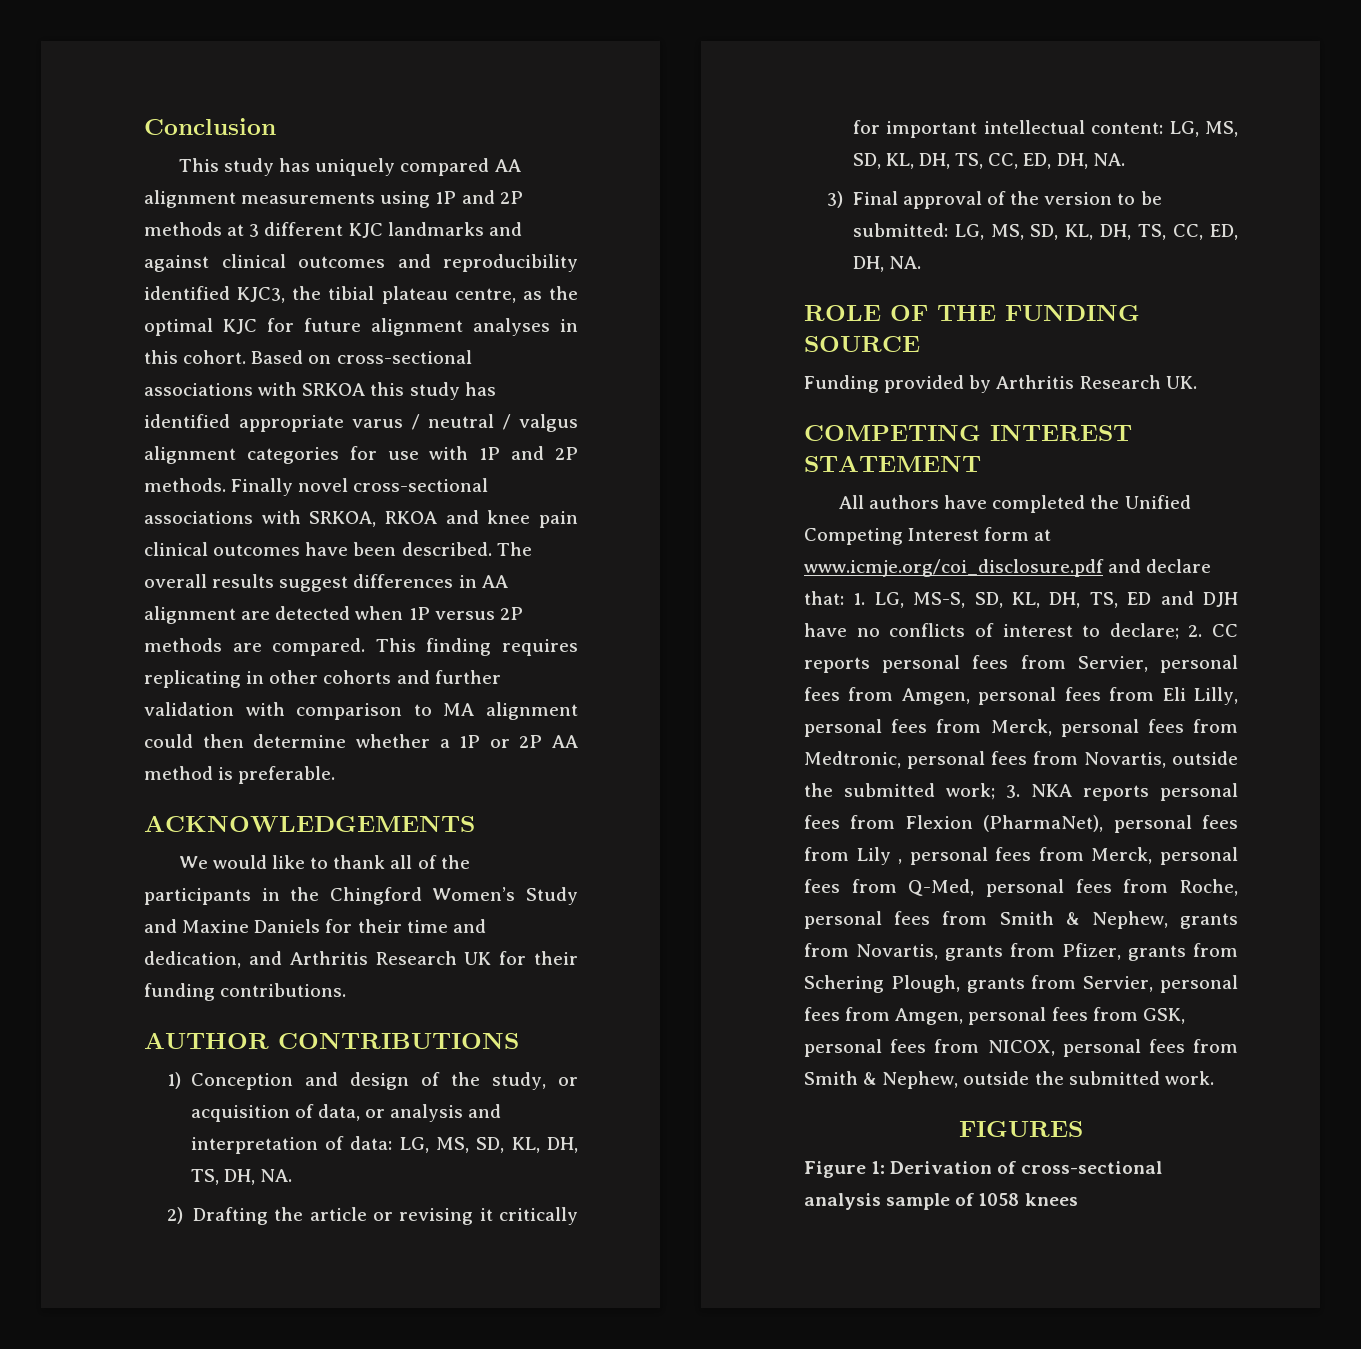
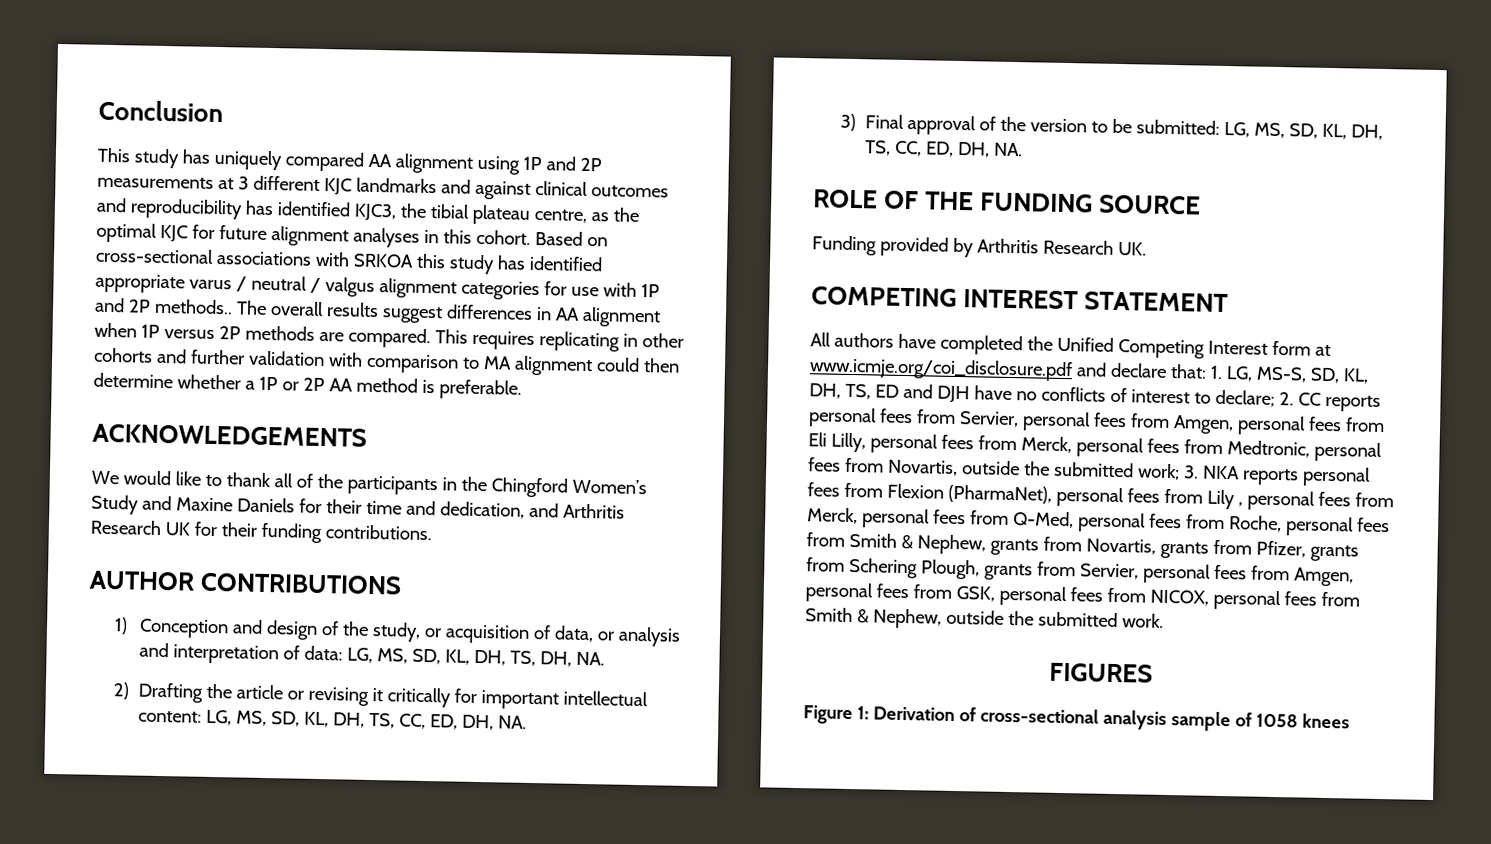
[241,192,376,204] measurements -> (473, 163) none
[144,222,222,236] methods -> [97,175,214,189] measurements
(578, 263) none -> [244,200,274,216] has
[144,478,489,496] [144,510,578,528] [144,542,492,556] methods. Finally novel cross-sectional associations with SRKOA, RKOA and knee pain clinical outcomes have been described. -> [153,298,233,315] methods..
[241,606,351,620] are detected -> (661, 317) none
[426,638,492,656] finding -> (468, 336) none

